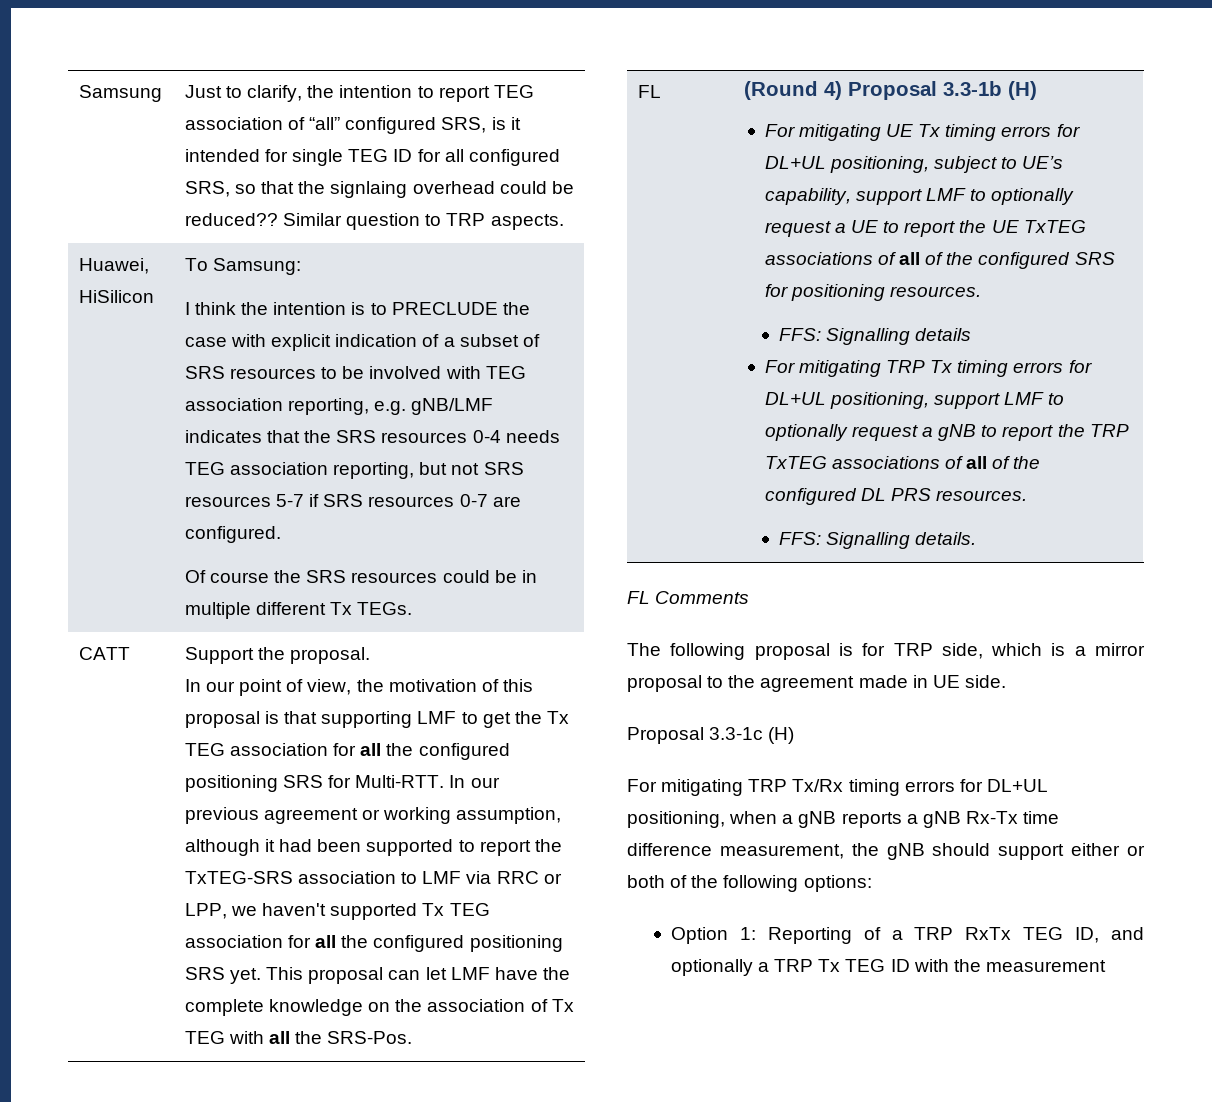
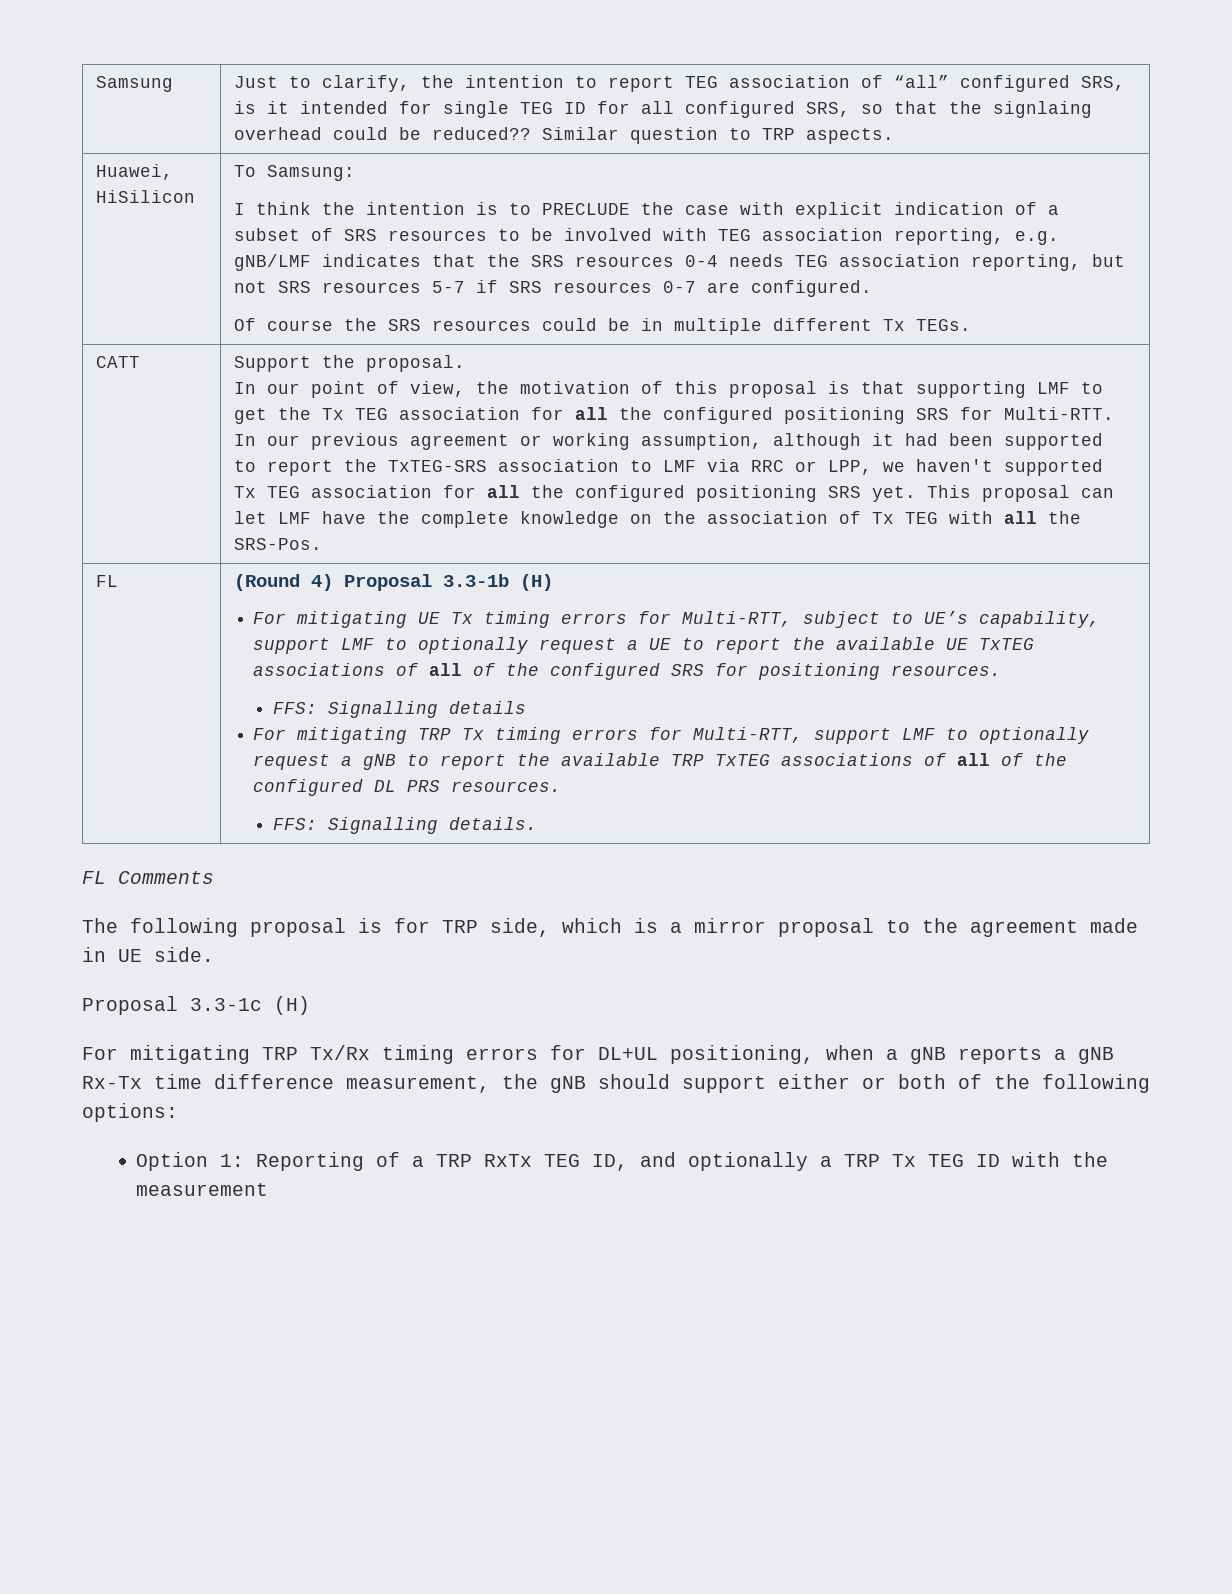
[764,156,929,173] DL+UL positioning, -> [682,611,793,627] Multi-RTT,
(987, 226) none -> [836,637,936,650] available
[764,392,929,409] DL+UL positioning, -> [693,727,804,743] Multi-RTT,
(1085, 430) none -> [561,753,661,766] available

